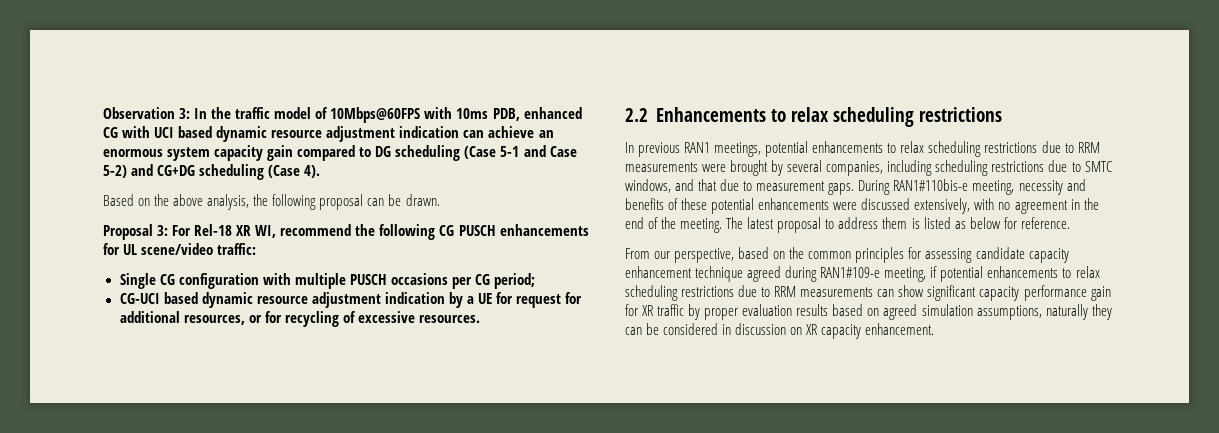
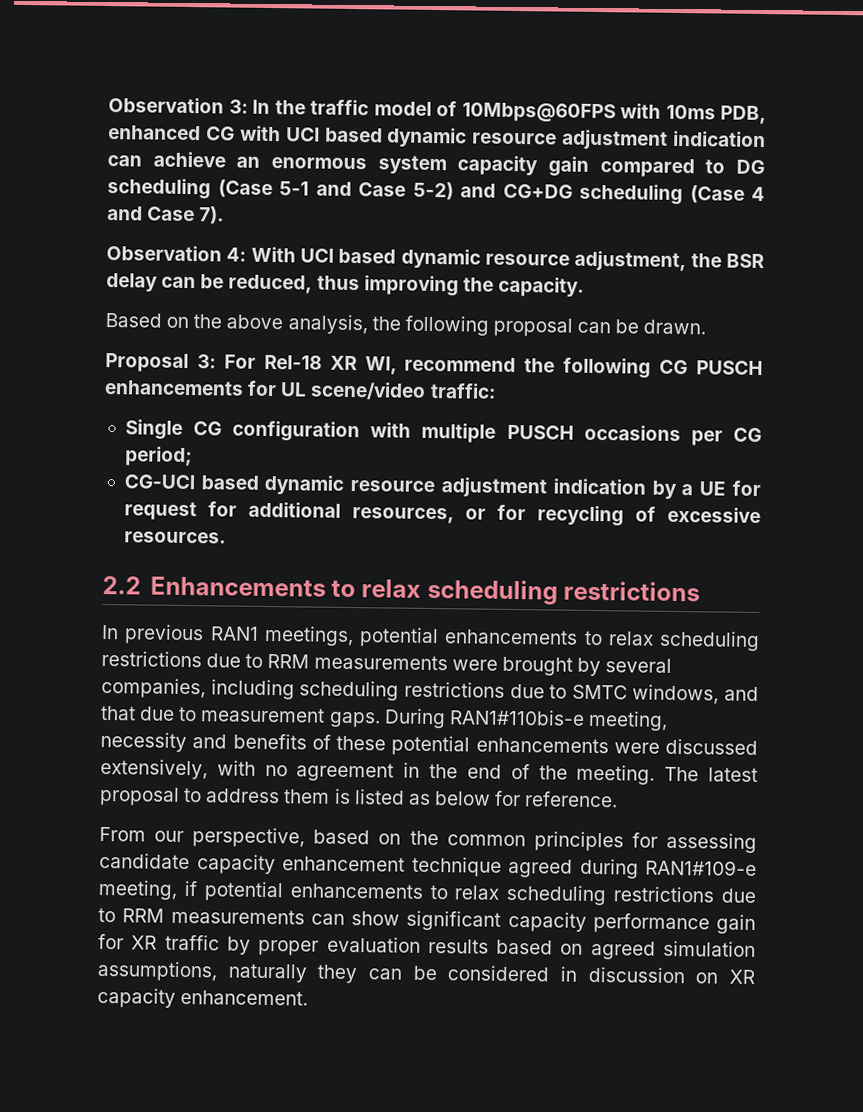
[304,165,321,178] 4). -> [751,186,765,202] [107,206,225,225] [106,245,765,272] [106,273,584,297] 4 and Case 7). // Observation 4: With UCI based dynamic resource adjustment, the BSR delay can be reduced, thus improving the capacity.

